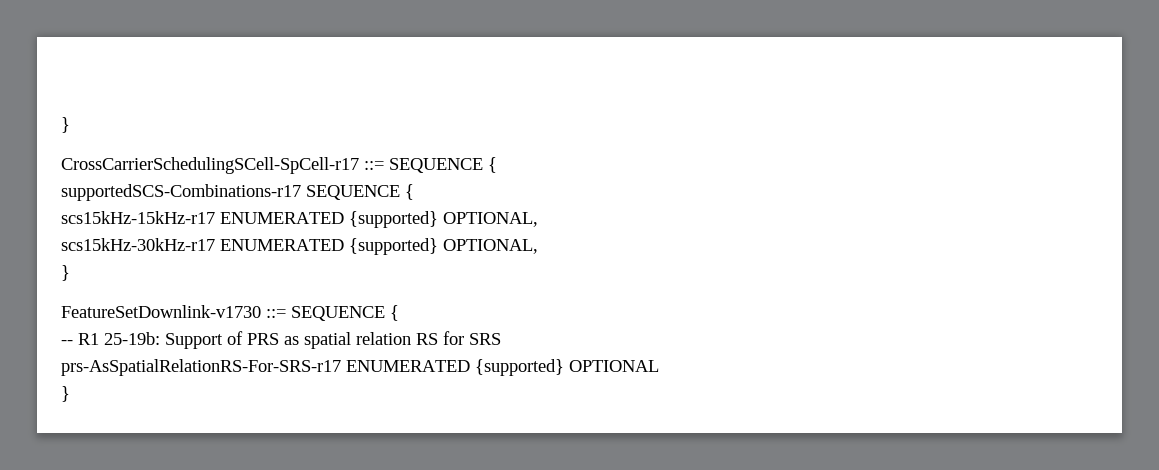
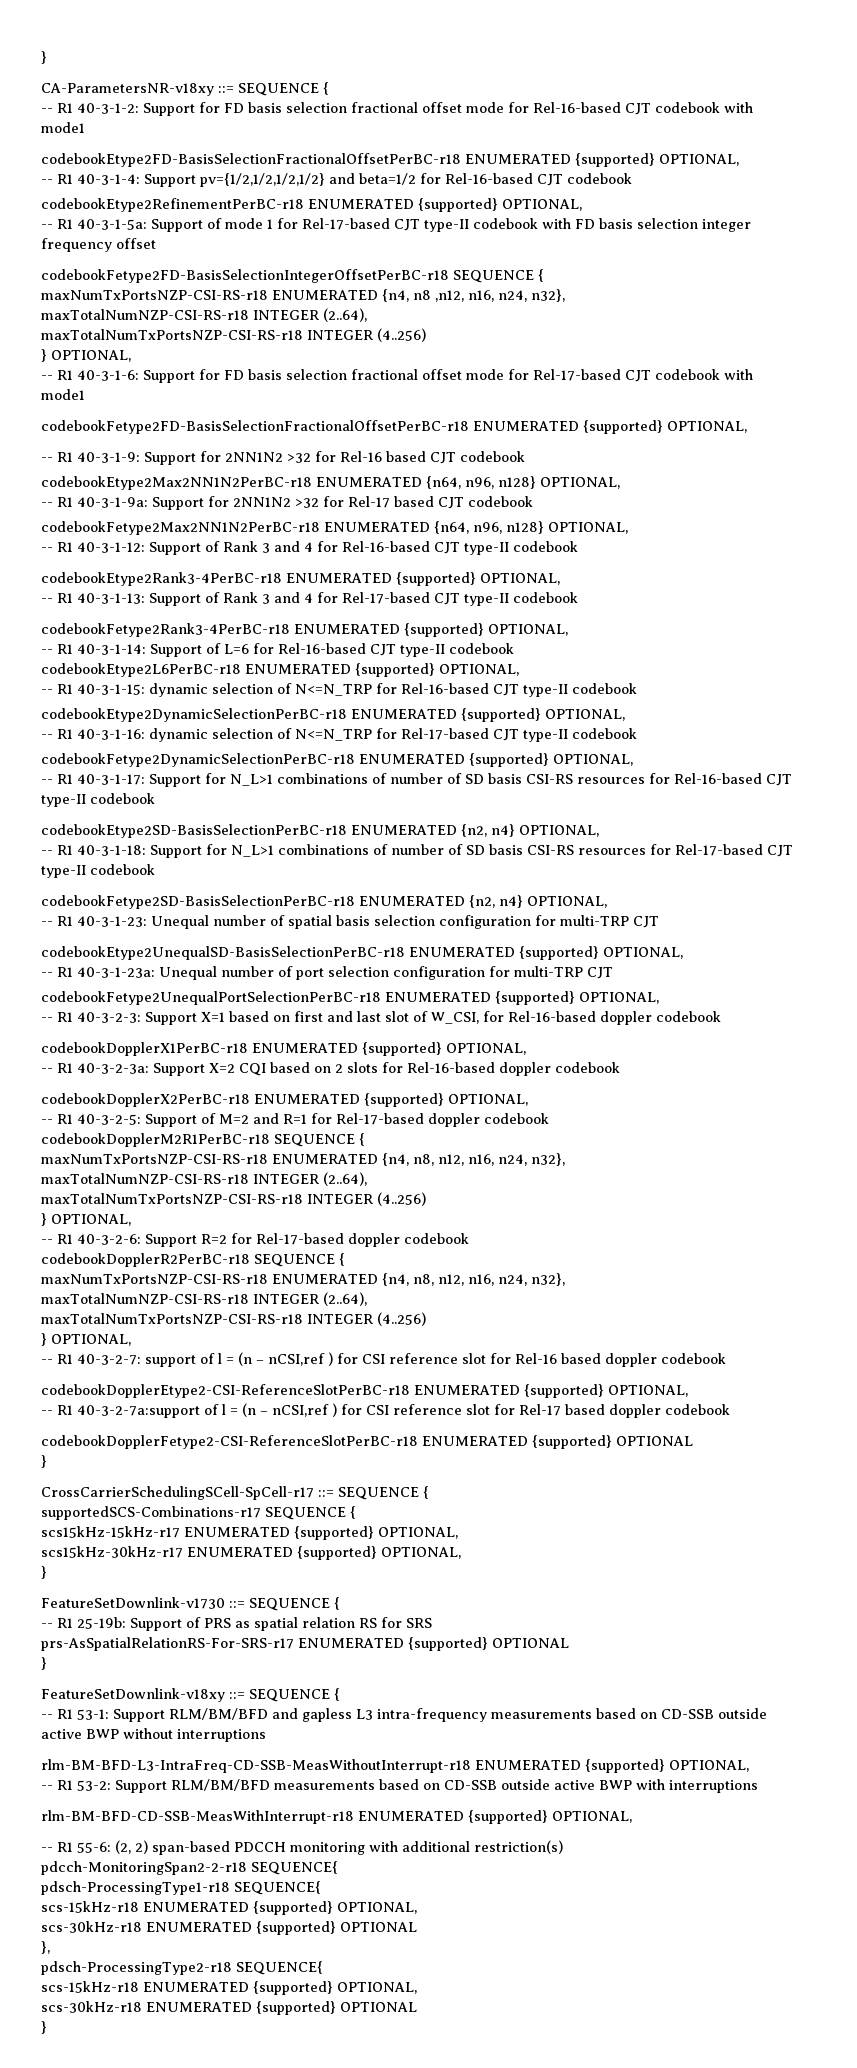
[61,117,70,133] } -> [41,51,47,64] [41,82,329,96] [41,102,753,116] [41,122,85,133] [41,153,739,167] [41,173,632,187] [41,198,582,212] [41,218,751,232] [41,238,156,252] [41,269,544,283] [41,289,565,302] [41,308,367,322] [41,328,426,342] [41,349,131,362] [41,369,753,383] [41,389,85,400] [41,420,747,434] [41,451,525,465] [41,476,620,490] [41,496,533,510] [41,521,628,535] [41,541,578,555] [41,572,560,586] [41,592,578,606] [41,623,568,637] [41,643,514,657] [41,663,519,677] [41,683,637,697] [41,708,625,722] [41,728,637,742] [41,753,633,767] [41,773,792,787] [41,793,155,807] [41,824,599,838] [41,844,793,858] [41,864,155,878] [41,895,607,909] [41,915,659,929] [41,946,683,960] [41,966,613,980] [41,991,659,1005] [41,1011,721,1025] [41,1042,526,1056] [41,1062,620,1076] [41,1093,528,1107] [41,1113,549,1127] [41,1133,365,1147] [41,1153,565,1166] [41,1172,367,1186] [41,1192,426,1206] [41,1213,131,1226] [41,1233,469,1247] [41,1253,345,1267] [41,1273,565,1286] [41,1292,367,1306] [41,1312,426,1326] [41,1333,131,1346] [41,1352,726,1367] [41,1384,688,1398] [41,1403,730,1418] [41,1435,693,1449] [41,1455,47,1468] } // CA-ParametersNR-v18xy ::= SEQUENCE { // -- R1 40-3-1-2: Support for FD basis selection fractional offset mode for Rel-16-based CJT codebook with mode1 // codebookEtype2FD-BasisSelectionFractionalOffsetPerBC-r18 ENUMERATED {supported} OPTIONAL, // -- R1 40-3-1-4: Support pv={1/2,1/2,1/2,1/2} and beta=1/2 for Rel-16-based CJT codebook // codebookEtype2RefinementPerBC-r18 ENUMERATED {supported} OPTIONAL, // -- R1 40-3-1-5a: Support of mode 1 for Rel-17-based CJT type-II codebook with FD basis selection integer frequency offset // codebookFetype2FD-BasisSelectionIntegerOffsetPerBC-r18 SEQUENCE { // maxNumTxPortsNZP-CSI-RS-r18 ENUMERATED {n4, n8 ,n12, n16, n24, n32}, // maxTotalNumNZP-CSI-RS-r18 INTEGER (2..64), // maxTotalNumTxPortsNZP-CSI-RS-r18 INTEGER (4..256) // } OPTIONAL, // -- R1 40-3-1-6: Support for FD basis selection fractional offset mode for Rel-17-based CJT codebook with mode1 // codebookFetype2FD-BasisSelectionFractionalOffsetPerBC-r18 ENUMERATED {supported} OPTIONAL, // -- R1 40-3-1-9: Support for 2NN1N2 >32 for Rel-16 based CJT codebook // codebookEtype2Max2NN1N2PerBC-r18 ENUMERATED {n64, n96, n128} OPTIONAL, // -- R1 40-3-1-9a: Support for 2NN1N2 >32 for Rel-17 based CJT codebook // codebookFetype2Max2NN1N2PerBC-r18 ENUMERATED {n64, n96, n128} OPTIONAL, // -- R1 40-3-1-12: Support of Rank 3 and 4 for Rel-16-based CJT type-II codebook // codebookEtype2Rank3-4PerBC-r18 ENUMERATED {supported} OPTIONAL, // -- R1 40-3-1-13: Support of Rank 3 and 4 for Rel-17-based CJT type-II codebook // codebookFetype2Rank3-4PerBC-r18 ENUMERATED {supported} OPTIONAL, // -- R1 40-3-1-14: Support of L=6 for Rel-16-based CJT type-II codebook // codebookEtype2L6PerBC-r18 ENUMERATED {supported} OPTIONAL, // -- R1 40-3-1-15: dynamic selection of N<=N_TRP for Rel-16-based CJT type-II codebook // codebookEtype2DynamicSelectionPerBC-r18 ENUMERATED {supported} OPTIONAL, // -- R1 40-3-1-16: dynamic selection of N<=N_TRP for Rel-17-based CJT type-II codebook // codebookFetype2DynamicSelectionPerBC-r18 ENUMERATED {supported} OPTIONAL, // -- R1 40-3-1-17: Support for N_L>1 combinations of number of SD basis CSI-RS resources for Rel-16-based CJT type-II codebook // codebookEtype2SD-BasisSelectionPerBC-r18 ENUMERATED {n2, n4} OPTIONAL, // -- R1 40-3-1-18: Support for N_L>1 combinations of number of SD basis CSI-RS resources for Rel-17-based CJT type-II codebook // codebookFetype2SD-BasisSelectionPerBC-r18 ENUMERATED {n2, n4} OPTIONAL, // -- R1 40-3-1-23: Unequal number of spatial basis selection configuration for multi-TRP CJT // codebookEtype2UnequalSD-BasisSelectionPerBC-r18 ENUMERATED {supported} OPTIONAL, // -- R1 40-3-1-23a: Unequal number of port selection configuration for multi-TRP CJT // codebookFetype2UnequalPortSelectionPerBC-r18 ENUMERATED {supported} OPTIONAL, // -- R1 40-3-2-3: Support X=1 based on first and last slot of W_CSI, for Rel-16-based doppler codebook // codebookDopplerX1PerBC-r18 ENUMERATED {supported} OPTIONAL, // -- R1 40-3-2-3a: Support X=2 CQI based on 2 slots for Rel-16-based doppler codebook // codebookDopplerX2PerBC-r18 ENUMERATED {supported} OPTIONAL, // -- R1 40-3-2-5: Support of M=2 and R=1 for Rel-17-based doppler codebook // codebookDopplerM2R1PerBC-r18 SEQUENCE { // maxNumTxPortsNZP-CSI-RS-r18 ENUMERATED {n4, n8, n12, n16, n24, n32}, // maxTotalNumNZP-CSI-RS-r18 INTEGER (2..64), // maxTotalNumTxPortsNZP-CSI-RS-r18 INTEGER (4..256) // } OPTIONAL, // -- R1 40-3-2-6: Support R=2 for Rel-17-based doppler codebook // codebookDopplerR2PerBC-r18 SEQUENCE { // maxNumTxPortsNZP-CSI-RS-r18 ENUMERATED {n4, n8, n12, n16, n24, n32}, // maxTotalNumNZP-CSI-RS-r18 INTEGER (2..64), // maxTotalNumTxPortsNZP-CSI-RS-r18 INTEGER (4..256) // } OPTIONAL, // -- R1 40-3-2-7: support of l = (n – nCSI,ref ) for CSI reference slot for Rel-16 based doppler codebook // codebookDopplerEtype2-CSI-ReferenceSlotPerBC-r18 ENUMERATED {supported} OPTIONAL, // -- R1 40-3-2-7a:support of l = (n – nCSI,ref ) for CSI reference slot for Rel-17 based doppler codebook // codebookDopplerFetype2-CSI-ReferenceSlotPerBC-r18 ENUMERATED {supported} OPTIONAL // }
(70, 394) none -> [41,1688,340,1702] [41,1708,767,1722] [41,1728,266,1742] [41,1759,749,1773] [41,1779,758,1793] [41,1810,632,1824] [41,1840,563,1855] [41,1861,338,1875] [41,1881,321,1895] [41,1901,417,1915] [41,1921,417,1935] [41,1941,50,1954] [41,1961,323,1975] [41,1981,417,1995] [41,2001,417,2015] [41,2021,47,2034] // FeatureSetDownlink-v18xy ::= SEQUENCE { // -- R1 53-1: Support RLM/BM/BFD and gapless L3 intra-frequency measurements based on CD-SSB outside active BWP without interruptions // rlm-BM-BFD-L3-IntraFreq-CD-SSB-MeasWithoutInterrupt-r18 ENUMERATED {supported} OPTIONAL, // -- R1 53-2: Support RLM/BM/BFD measurements based on CD-SSB outside active BWP with interruptions // rlm-BM-BFD-CD-SSB-MeasWithInterrupt-r18 ENUMERATED {supported} OPTIONAL, // -- R1 55-6: (2, 2) span-based PDCCH monitoring with additional restriction(s) // pdcch-MonitoringSpan2-2-r18 SEQUENCE{ // pdsch-ProcessingType1-r18 SEQUENCE{ // scs-15kHz-r18 ENUMERATED {supported} OPTIONAL, // scs-30kHz-r18 ENUMERATED {supported} OPTIONAL // }, // pdsch-ProcessingType2-r18 SEQUENCE{ // scs-15kHz-r18 ENUMERATED {supported} OPTIONAL, // scs-30kHz-r18 ENUMERATED {supported} OPTIONAL // }

